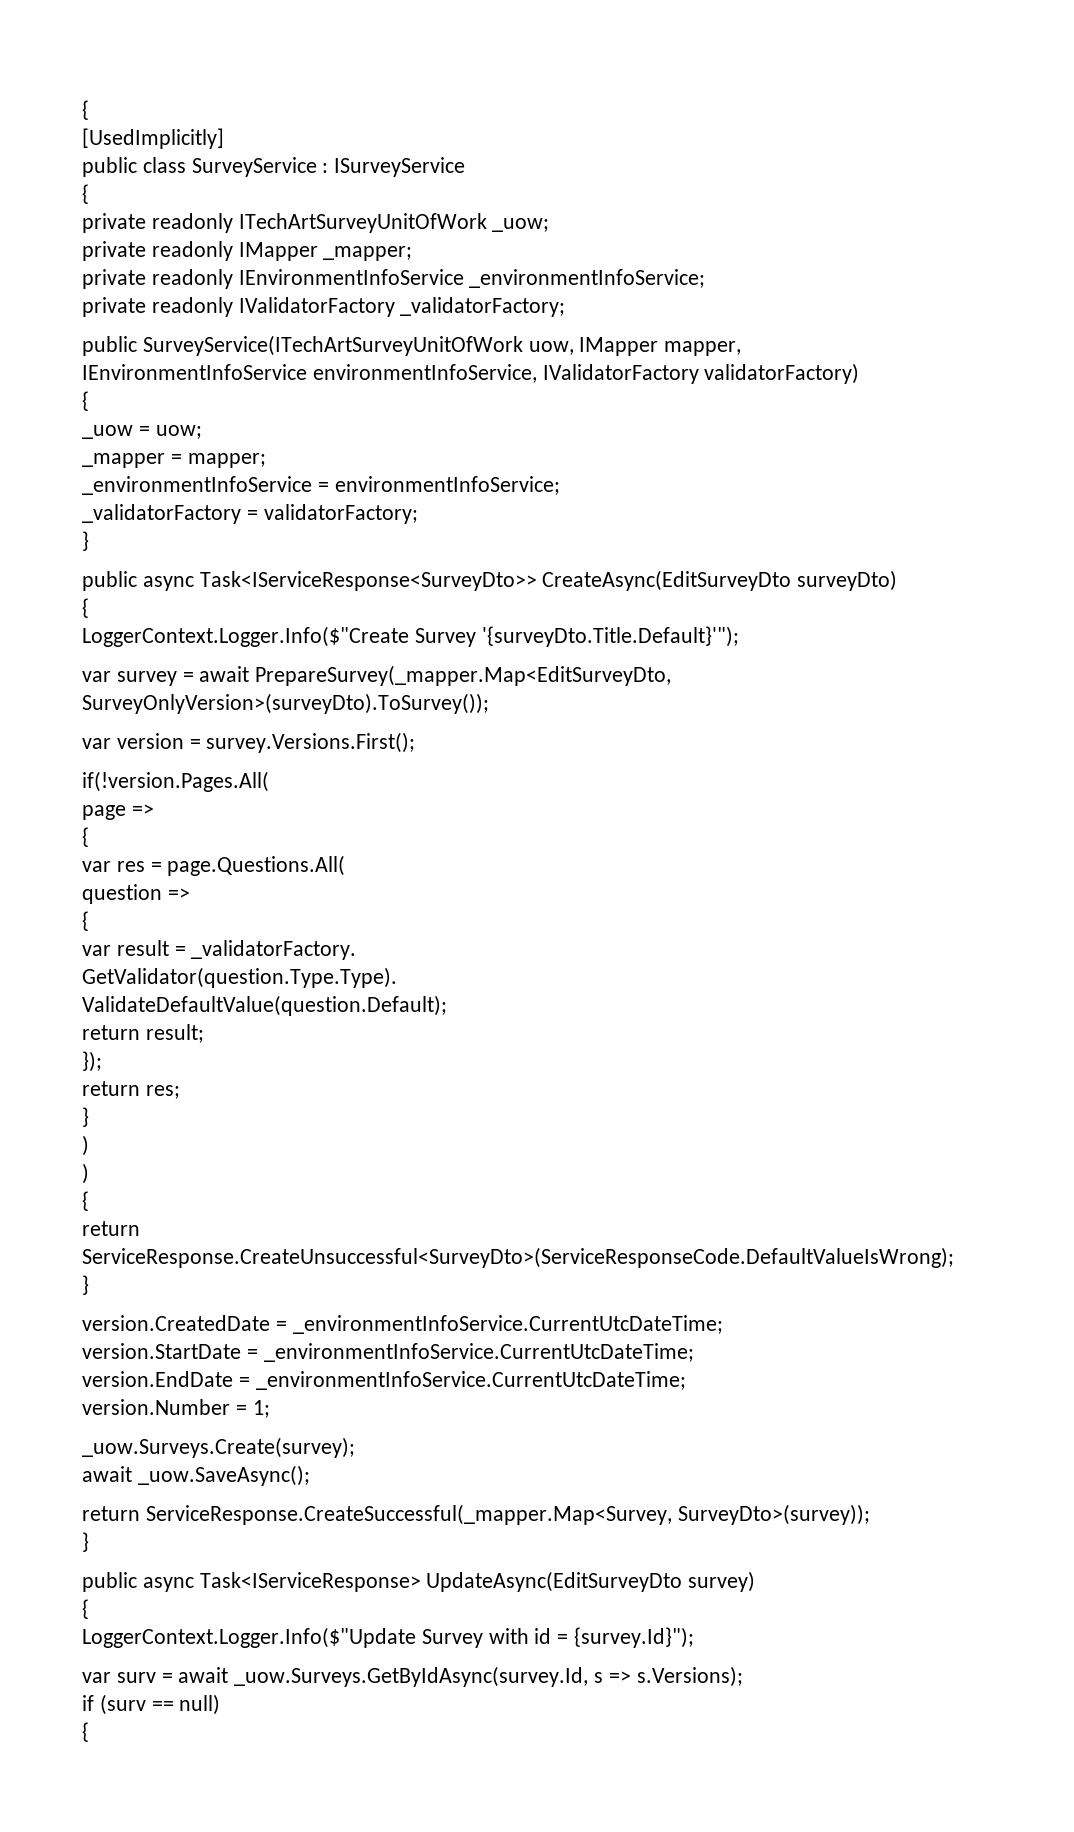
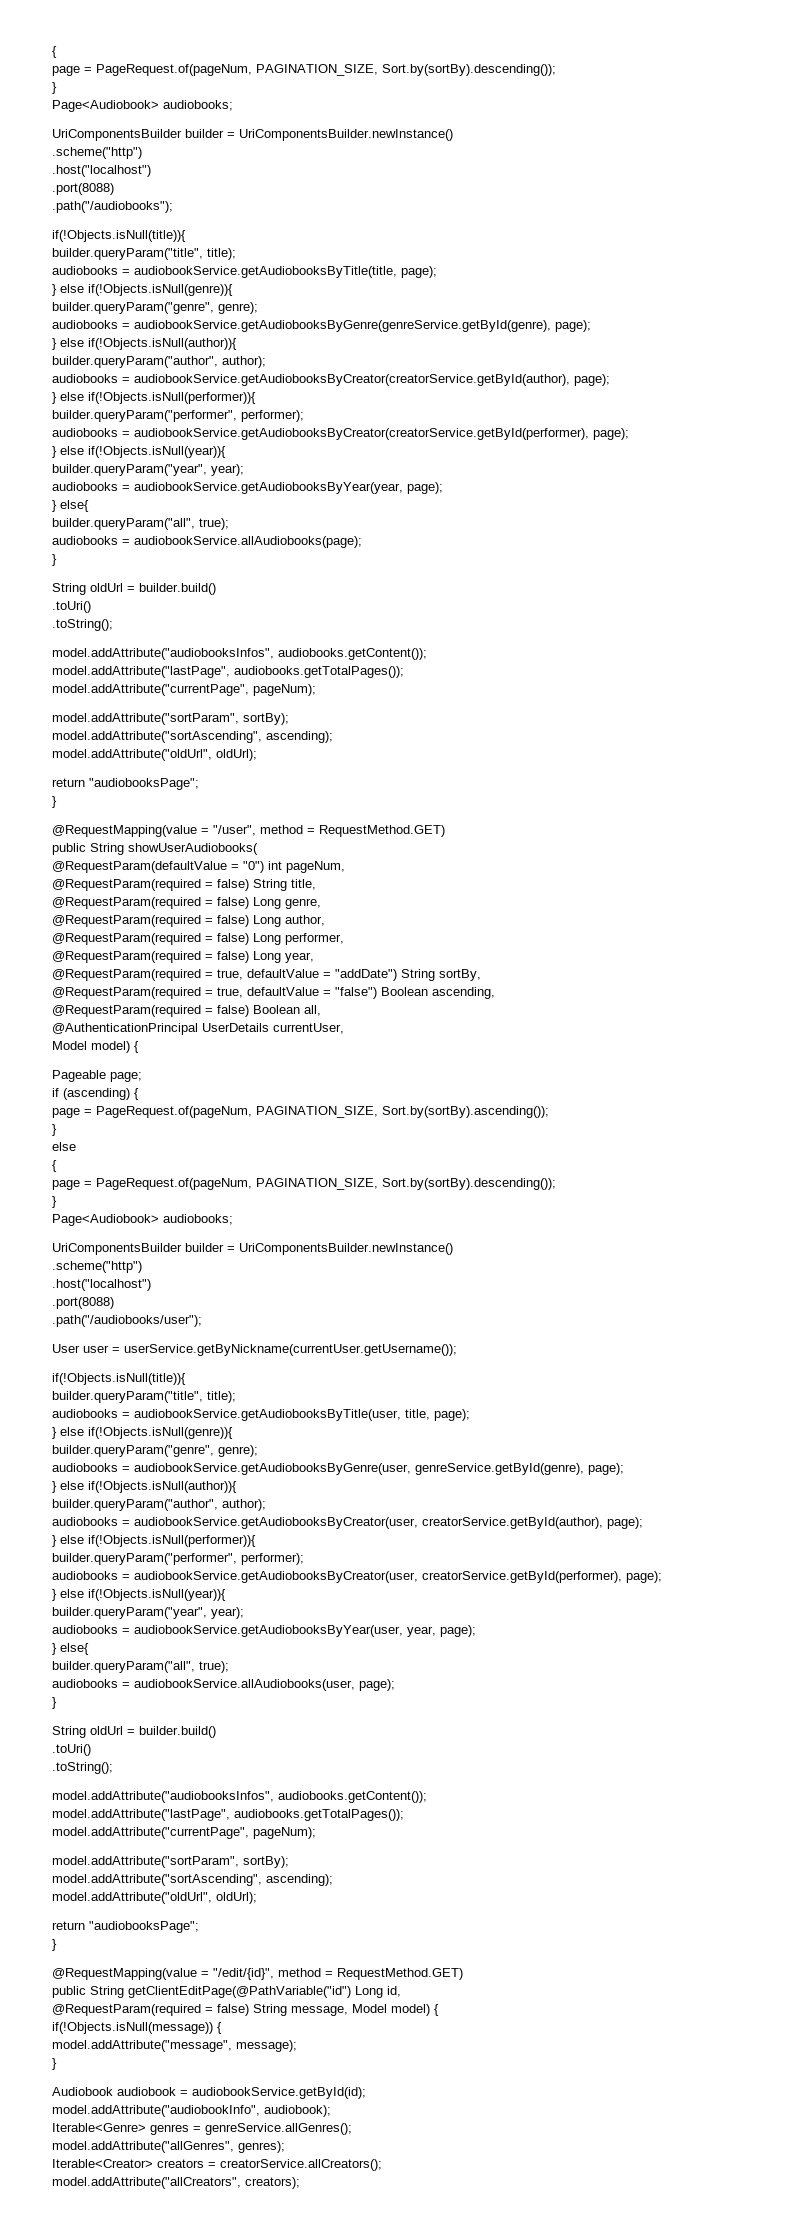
[82,100,89,120] [82,128,224,149] [82,157,466,177] [82,184,89,204] [82,213,550,233] [82,241,413,261] [82,269,706,289] [82,297,566,317] [82,335,742,356] [82,363,860,384] [82,391,89,411] [82,425,202,439] [82,453,266,468] [82,476,560,495] [82,504,418,524] [82,531,89,551] [82,570,898,591] [82,598,89,618] [82,626,739,647] [82,665,672,686] [82,693,489,714] [82,732,416,753] [82,771,269,792] [82,804,154,820] [82,827,89,847] [82,855,346,876] [82,884,190,904] [82,911,89,931] [82,940,357,960] [82,967,397,988] [82,995,447,1016] [82,1024,204,1043] [82,1051,102,1072] [82,1081,180,1099] [82,1107,89,1127] [82,1135,89,1156] [82,1163,89,1184] [82,1191,89,1211] [82,1221,140,1236] [82,1247,954,1268] [82,1275,89,1295] [82,1315,723,1334] [82,1343,694,1362] [82,1371,686,1390] [82,1399,270,1418] [82,1437,355,1458] [82,1465,310,1486] [82,1504,870,1525] [82,1532,89,1552] [82,1571,756,1592] [82,1599,89,1619] [82,1627,695,1648] [82,1666,743,1687] [82,1694,221,1715] [82,1722,89,1742] { // [UsedImplicitly] // public class SurveyService : ISurveyService // { // private readonly ITechArtSurveyUnitOfWork _uow; // private readonly IMapper _mapper; // private readonly IEnvironmentInfoService _environmentInfoService; // private readonly IValidatorFactory _validatorFactory; // public SurveyService(ITechArtSurveyUnitOfWork uow, IMapper mapper, // IEnvironmentInfoService environmentInfoService, IValidatorFactory validatorFactory) // { // _uow = uow; // _mapper = mapper; // _environmentInfoService = environmentInfoService; // _validatorFactory = validatorFactory; // } // public async Task<IServiceResponse<SurveyDto>> CreateAsync(EditSurveyDto surveyDto) // { // LoggerContext.Logger.Info($"Create Survey '{surveyDto.Title.Default}'"); // var survey = await PrepareSurvey(_mapper.Map<EditSurveyDto, SurveyOnlyVersion>(surveyDto).ToSurvey()); // var version = survey.Versions.First(); // if(!version.Pages.All( // page => // { // var res = page.Questions.All( // question => // { // var result = _validatorFactory. // GetValidator(question.Type.Type). // ValidateDefaultValue(question.Default); // return result; // }); // return res; // } // ) // ) // { // return ServiceResponse.CreateUnsuccessful<SurveyDto>(ServiceResponseCode.DefaultValueIsWrong); // } // version.CreatedDate = _environmentInfoService.CurrentUtcDateTime; // version.StartDate = _environmentInfoService.CurrentUtcDateTime; // version.EndDate = _environmentInfoService.CurrentUtcDateTime; // version.Number = 1; // _uow.Surveys.Create(survey); // await _uow.SaveAsync(); // return ServiceResponse.CreateSuccessful(_mapper.Map<Survey, SurveyDto>(survey)); // } // public async Task<IServiceResponse> UpdateAsync(EditSurveyDto survey) // { // LoggerContext.Logger.Info($"Update Survey with id = {survey.Id}"); // var surv = await _uow.Surveys.GetByIdAsync(survey.Id, s => s.Versions); // if (surv == null) // { -> [52,46,57,58] [52,64,556,76] [52,82,57,94] [52,100,233,112] [52,129,453,141] [52,147,142,159] [52,165,151,177] [52,183,114,195] [52,201,173,213] [52,230,186,242] [52,248,236,260] [52,266,437,278] [52,284,233,296] [52,302,258,314] [52,320,591,332] [52,338,237,350] [52,356,266,368] [52,374,610,386] [52,392,256,404] [52,410,304,422] [52,428,629,440] [52,446,226,458] [52,464,244,476] [52,482,443,494] [52,500,89,512] [52,518,229,530] [52,536,362,548] [52,554,57,566] [52,583,216,595] [52,601,91,613] [52,619,113,631] [52,648,427,660] [52,666,404,678] [52,684,316,696] [52,713,289,725] [52,731,333,743] [52,749,257,761] [52,778,199,790] [52,796,57,808] [52,825,445,837] [52,843,258,855] [52,861,345,873] [52,879,316,891] [52,897,321,909] [52,915,325,927] [52,933,344,945] [52,951,314,963] [52,969,481,981] [52,987,495,999] [52,1005,321,1017] [52,1023,344,1035] [52,1041,139,1053] [52,1070,142,1082] [52,1088,139,1100] [52,1106,549,1118] [52,1124,57,1136] [52,1142,76,1151] [52,1160,57,1172] [52,1178,556,1190] [52,1196,57,1208] [52,1214,233,1226] [52,1243,453,1255] [52,1261,142,1273] [52,1279,151,1291] [52,1297,114,1309] [52,1315,202,1327] [52,1344,457,1356] [52,1373,186,1385] [52,1391,236,1403] [52,1409,470,1421] [52,1427,233,1439] [52,1445,258,1457] [52,1463,624,1475] [52,1481,237,1493] [52,1499,266,1511] [52,1517,643,1529] [52,1535,256,1547] [52,1553,304,1565] [52,1571,662,1583] [52,1589,226,1601] [52,1607,244,1619] [52,1625,476,1637] [52,1643,89,1655] [52,1661,229,1673] [52,1679,395,1691] [52,1697,57,1709] [52,1726,216,1738] [52,1744,91,1756] [52,1762,113,1774] [52,1791,427,1803] [52,1809,404,1821] [52,1827,316,1839] [52,1856,289,1868] [52,1874,333,1886] [52,1892,257,1904] [52,1921,199,1933] [52,1939,57,1951] [52,1968,463,1980] [52,1986,401,1998] [52,2004,439,2016] [52,2022,222,2034] [52,2040,297,2052] [52,2058,57,2070] [52,2087,366,2099] [52,2105,331,2117] [52,2123,352,2135] [52,2141,285,2153] [52,2159,382,2171] [52,2177,300,2189] { // page = PageRequest.of(pageNum, PAGINATION_SIZE, Sort.by(sortBy).descending()); // } // Page<Audiobook> audiobooks; // UriComponentsBuilder builder = UriComponentsBuilder.newInstance() // .scheme("http") // .host("localhost") // .port(8088) // .path("/audiobooks"); // if(!Objects.isNull(title)){ // builder.queryParam("title", title); // audiobooks = audiobookService.getAudiobooksByTitle(title, page); // } else if(!Objects.isNull(genre)){ // builder.queryParam("genre", genre); // audiobooks = audiobookService.getAudiobooksByGenre(genreService.getById(genre), page); // } else if(!Objects.isNull(author)){ // builder.queryParam("author", author); // audiobooks = audiobookService.getAudiobooksByCreator(creatorService.getById(author), page); // } else if(!Objects.isNull(performer)){ // builder.queryParam("performer", performer); // audiobooks = audiobookService.getAudiobooksByCreator(creatorService.getById(performer), page); // } else if(!Objects.isNull(year)){ // builder.queryParam("year", year); // audiobooks = audiobookService.getAudiobooksByYear(year, page); // } else{ // builder.queryParam("all", true); // audiobooks = audiobookService.allAudiobooks(page); // } // String oldUrl = builder.build() // .toUri() // .toString(); // model.addAttribute("audiobooksInfos", audiobooks.getContent()); // model.addAttribute("lastPage", audiobooks.getTotalPages()); // model.addAttribute("currentPage", pageNum); // model.addAttribute("sortParam", sortBy); // model.addAttribute("sortAscending", ascending); // model.addAttribute("oldUrl", oldUrl); // return "audiobooksPage"; // } // @RequestMapping(value = "/user", method = RequestMethod.GET) // public String showUserAudiobooks( // @RequestParam(defaultValue = "0") int pageNum, // @RequestParam(required = false) String title, // @RequestParam(required = false) Long genre, // @RequestParam(required = false) Long author, // @RequestParam(required = false) Long performer, // @RequestParam(required = false) Long year, // @RequestParam(required = true, defaultValue = "addDate") String sortBy, // @RequestParam(required = true, defaultValue = "false") Boolean ascending, // @RequestParam(required = false) Boolean all, // @AuthenticationPrincipal UserDetails currentUser, // Model model) { // Pageable page; // if (ascending) { // page = PageRequest.of(pageNum, PAGINATION_SIZE, Sort.by(sortBy).ascending()); // } // else // { // page = PageRequest.of(pageNum, PAGINATION_SIZE, Sort.by(sortBy).descending()); // } // Page<Audiobook> audiobooks; // UriComponentsBuilder builder = UriComponentsBuilder.newInstance() // .scheme("http") // .host("localhost") // .port(8088) // .path("/audiobooks/user"); // User user = userService.getByNickname(currentUser.getUsername()); // if(!Objects.isNull(title)){ // builder.queryParam("title", title); // audiobooks = audiobookService.getAudiobooksByTitle(user, title, page); // } else if(!Objects.isNull(genre)){ // builder.queryParam("genre", genre); // audiobooks = audiobookService.getAudiobooksByGenre(user, genreService.getById(genre), page); // } else if(!Objects.isNull(author)){ // builder.queryParam("author", author); // audiobooks = audiobookService.getAudiobooksByCreator(user, creatorService.getById(author), page); // } else if(!Objects.isNull(performer)){ // builder.queryParam("performer", performer); // audiobooks = audiobookService.getAudiobooksByCreator(user, creatorService.getById(performer), page); // } else if(!Objects.isNull(year)){ // builder.queryParam("year", year); // audiobooks = audiobookService.getAudiobooksByYear(user, year, page); // } else{ // builder.queryParam("all", true); // audiobooks = audiobookService.allAudiobooks(user, page); // } // String oldUrl = builder.build() // .toUri() // .toString(); // model.addAttribute("audiobooksInfos", audiobooks.getContent()); // model.addAttribute("lastPage", audiobooks.getTotalPages()); // model.addAttribute("currentPage", pageNum); // model.addAttribute("sortParam", sortBy); // model.addAttribute("sortAscending", ascending); // model.addAttribute("oldUrl", oldUrl); // return "audiobooksPage"; // } // @RequestMapping(value = "/edit/{id}", method = RequestMethod.GET) // public String getClientEditPage(@PathVariable("id") Long id, // @RequestParam(required = false) String message, Model model) { // if(!Objects.isNull(message)) { // model.addAttribute("message", message); // } // Audiobook audiobook = audiobookService.getById(id); // model.addAttribute("audiobookInfo", audiobook); // Iterable<Genre> genres = genreService.allGenres(); // model.addAttribute("allGenres", genres); // Iterable<Creator> creators = creatorService.allCreators(); // model.addAttribute("allCreators", creators);

